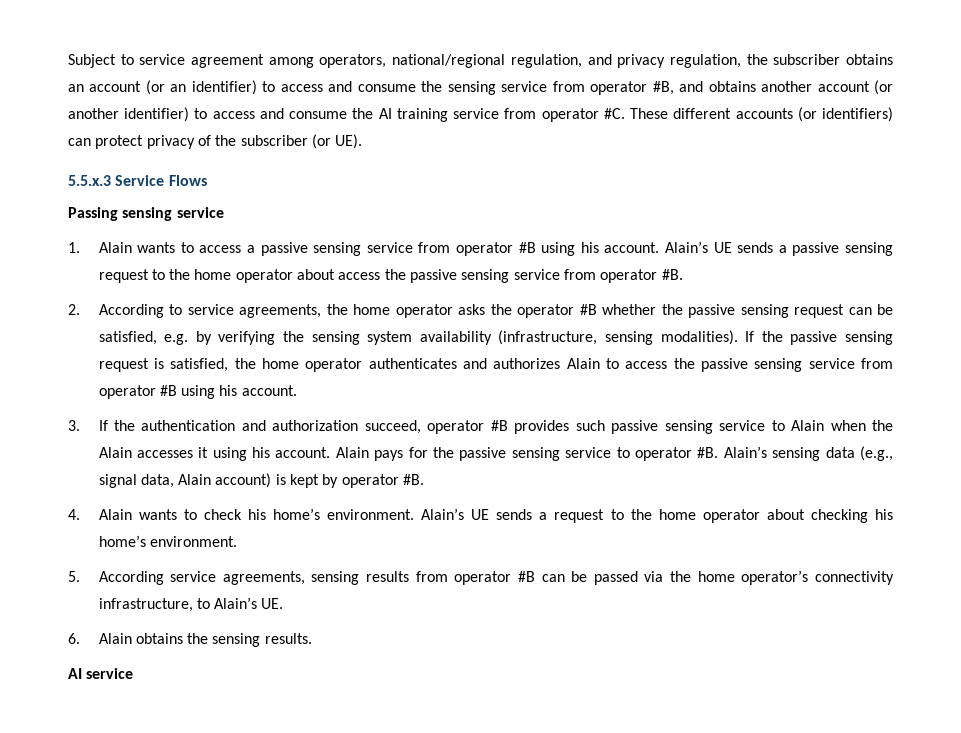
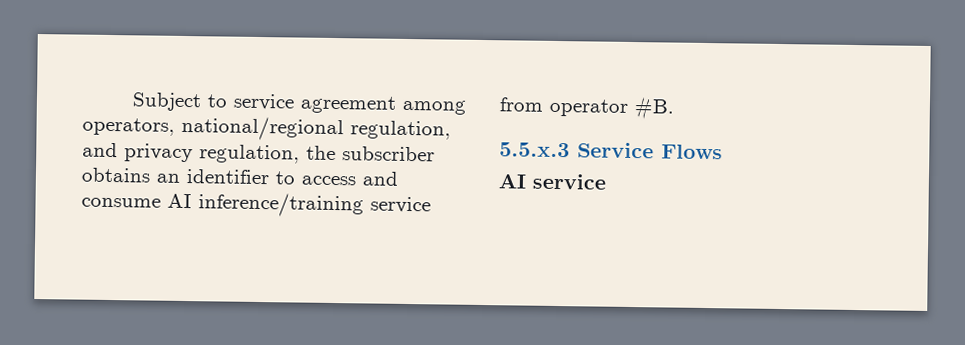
[89,80,894,95] [68,107,894,122] [68,134,363,149] [68,175,207,186] [68,207,224,221] [68,241,894,256] [98,269,683,283] [68,304,894,318] [98,330,893,345] [98,358,893,372] [98,385,297,399] [68,420,893,434] [98,446,894,461] [98,473,425,488] [68,508,894,523] [98,535,237,547] [68,570,895,585] [98,597,284,612] [68,633,312,647] account (or an identifier) to access and consume the sensing service from operator #B, and obtains another account (or another identifier) to access and consume the AI training service from operator #C. These different accounts (or identifiers) can protect privacy of the subscriber (or UE). // 5.5.x.3 Service Flows // Passing sensing service // 1. Alain wants to access a passive sensing service from operator #B using his account. Alain’s UE sends a passive sensing request to the home operator about access the passive sensing service from operator #B. // 2. According to service agreements, the home operator asks the operator #B whether the passive sensing request can be satisfied, e.g. by verifying the sensing system availability (infrastructure, sensing modalities). If the passive sensing request is satisfied, the home operator authenticates and authorizes Alain to access the passive sensing service from operator #B using his account. // 3. If the authentication and authorization succeed, operator #B provides such passive sensing service to Alain when the Alain accesses it using his account. Alain pays for the passive sensing service to operator #B. Alain’s sensing data (e.g., signal data, Alain account) is kept by operator #B. // 4. Alain wants to check his home’s environment. Alain’s UE sends a request to the home operator about checking his home’s environment. // 5. According service agreements, sensing results from operator #B can be passed via the home operator’s connectivity infrastructure, to Alain’s UE. // 6. Alain obtains the sensing results. -> [186,169,399,186] [81,192,431,218] [499,96,675,120] [499,142,723,160] identifier to access and consume AI inference/training service from operator #B. // 5.5.x.3 Service Flows

